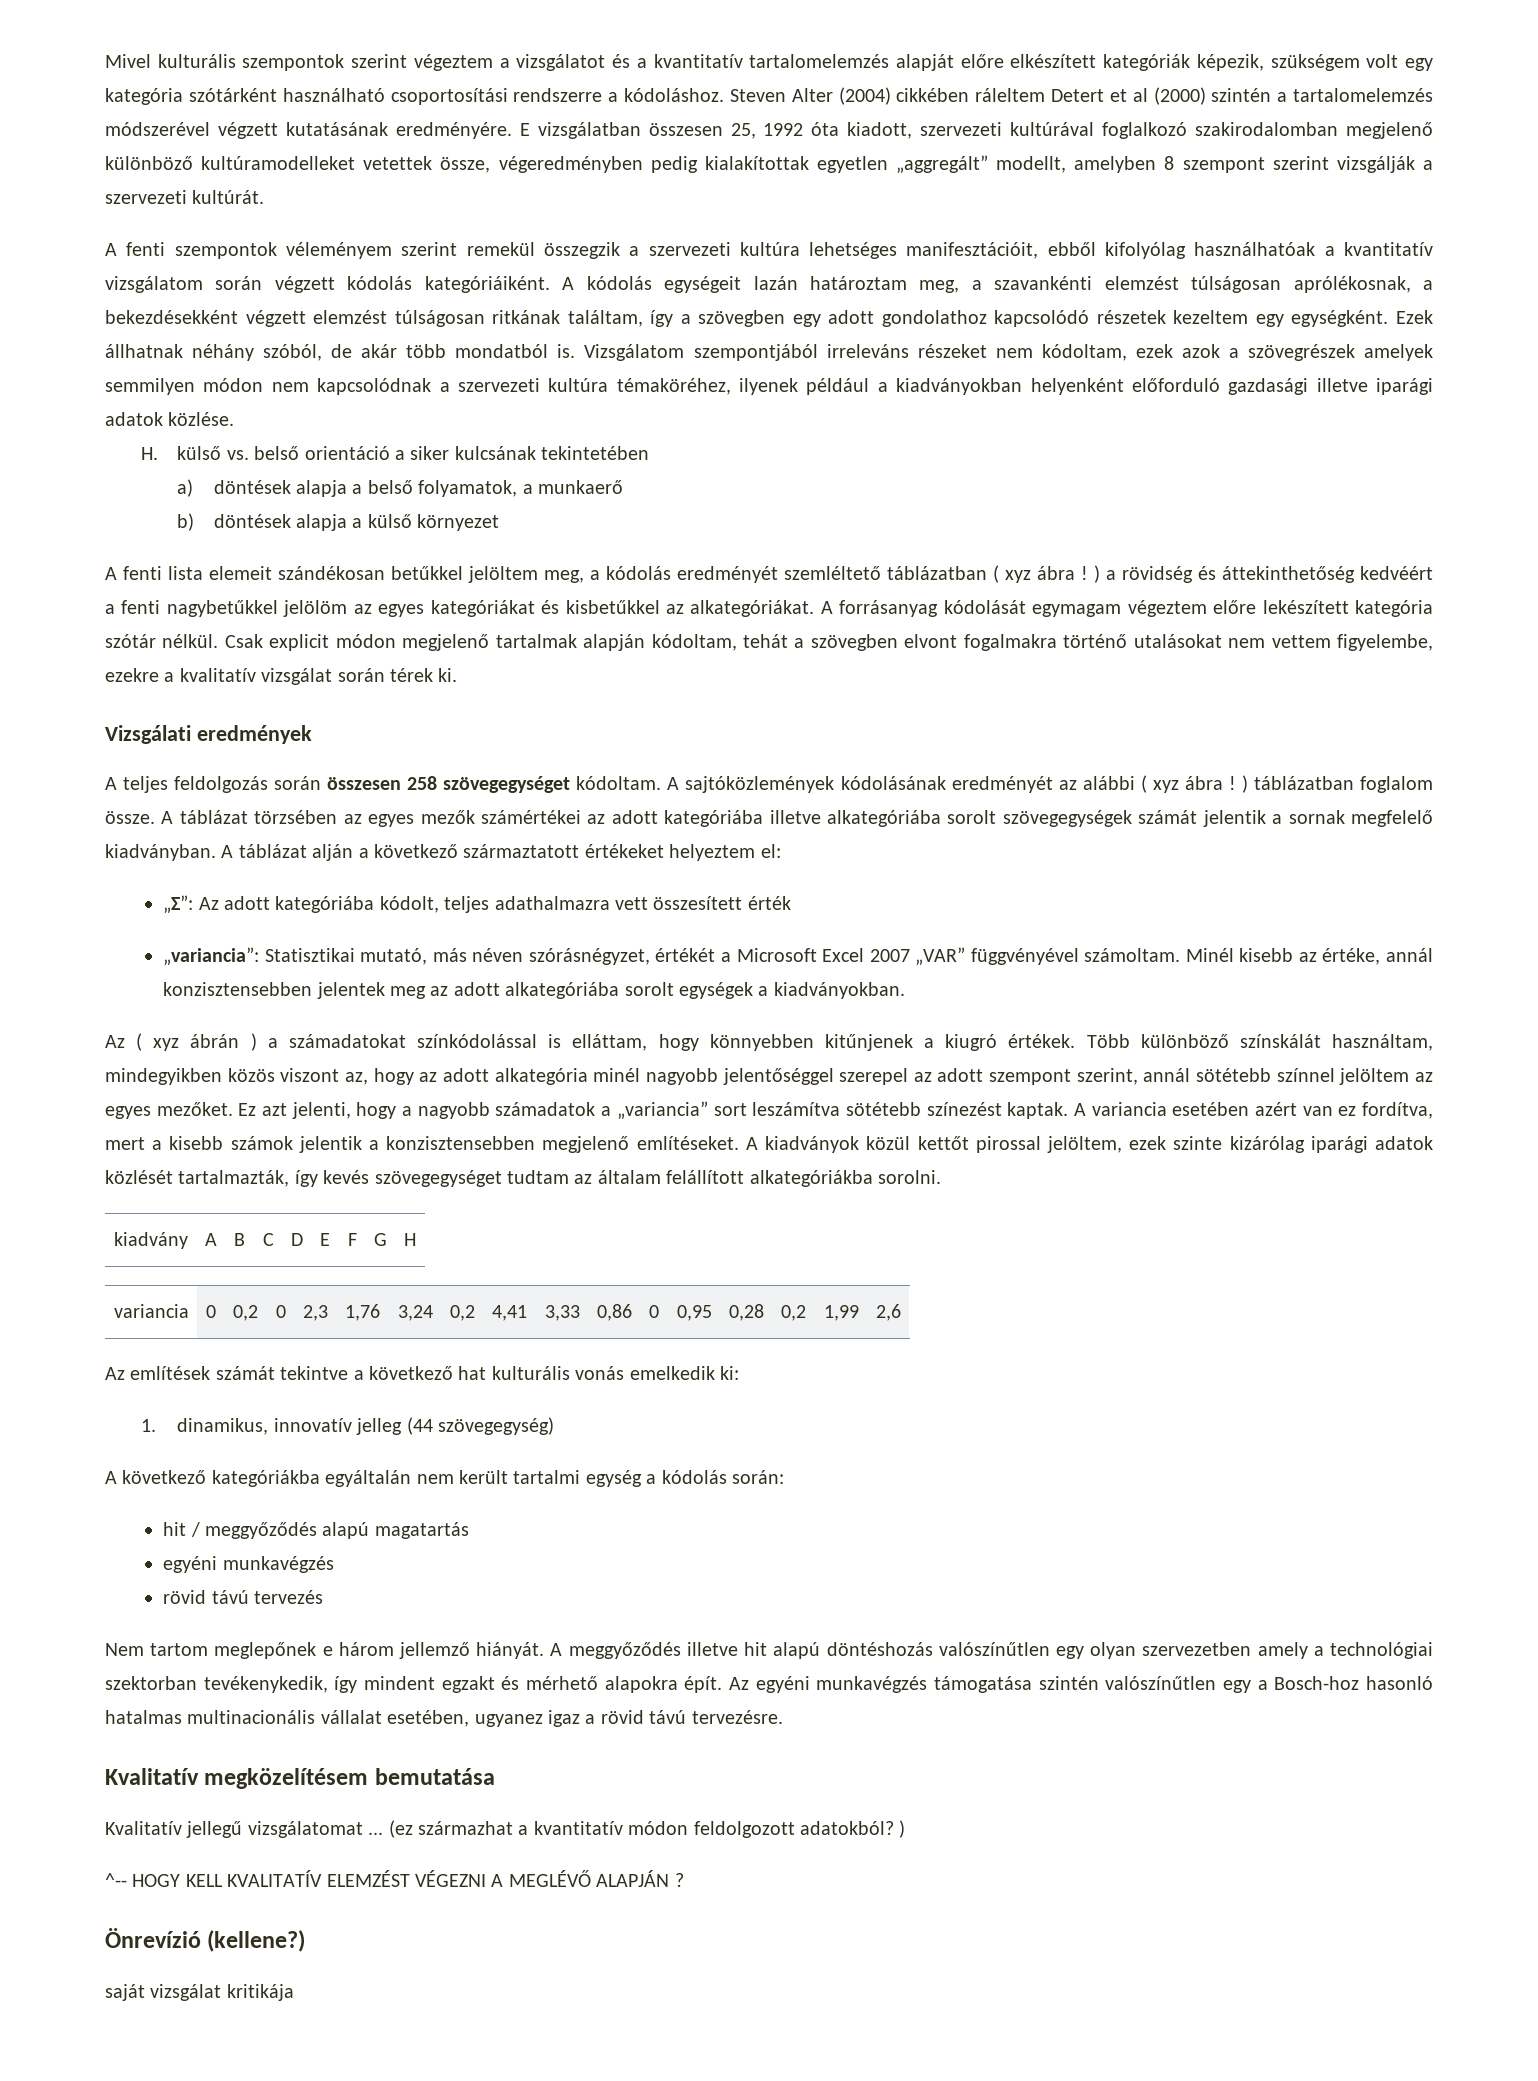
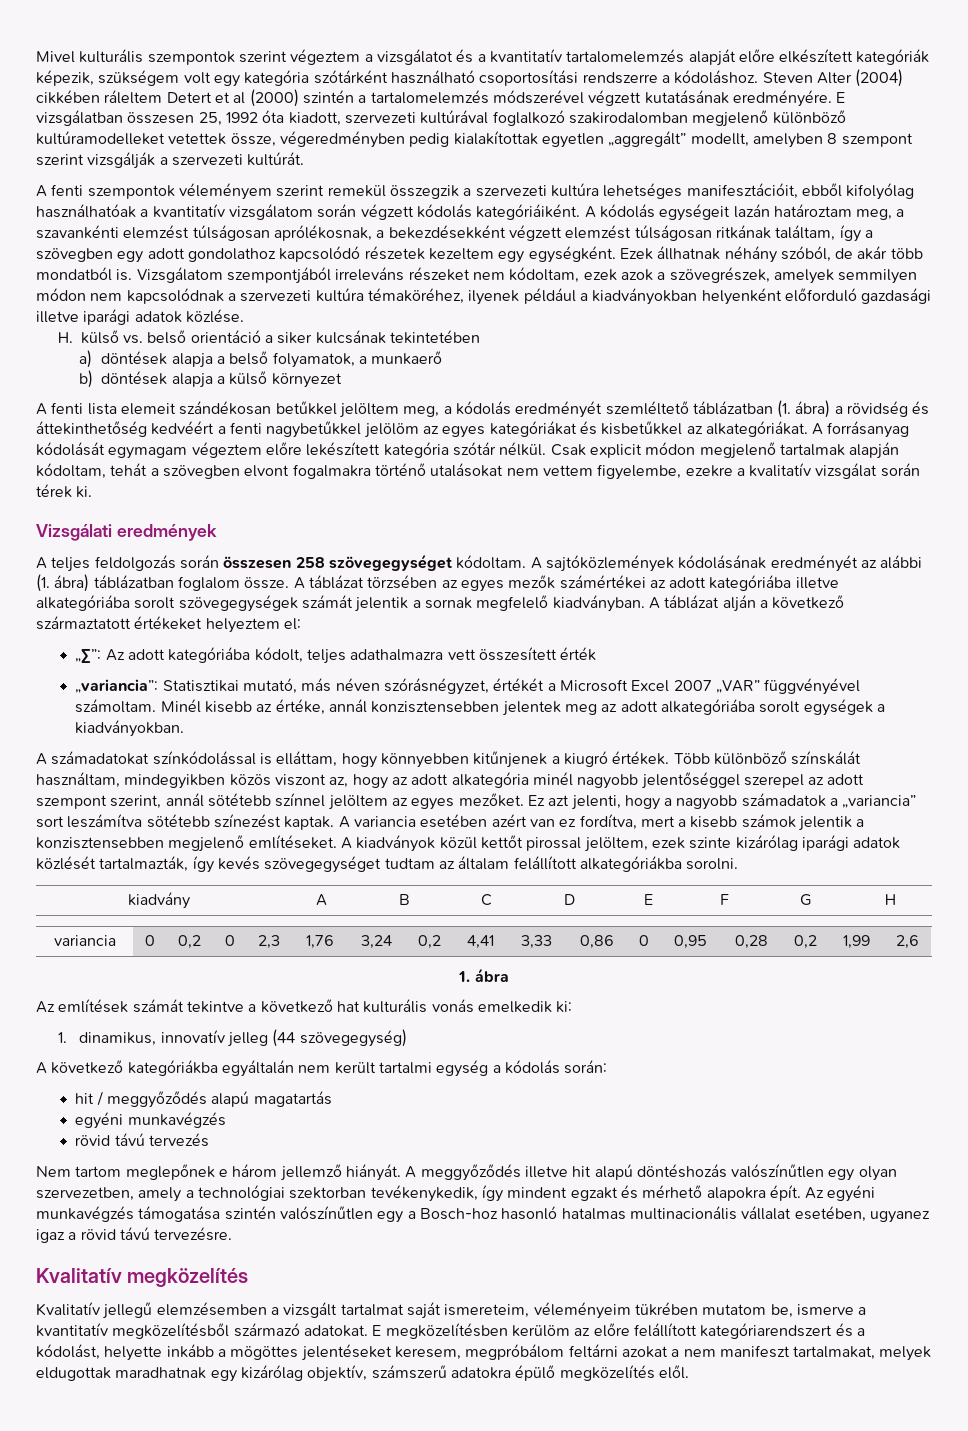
[1247,344,1355,361] szövegrészek -> [669,267,770,283] szövegrészek,
[993,565,1100,583] ( xyz ábra ! ) -> [777,400,831,418] (1. ábra)
[1140,775,1248,793] ( xyz ábra ! ) -> [36,574,90,592] (1. ábra)
[105,1033,278,1051] Az ( xyz ábrán ) a -> [36,753,47,765] A
(901, 1312) none -> [458,968,509,982] // 1. ábra
[1142,1642,1252,1656] szervezetben -> [36,1187,134,1201] szervezetben,
[204,1768,495,1789] megközelítésem bemutatása -> [127,1268,249,1287] megközelítés
[247,1820,906,1838] [105,1870,684,1887] [105,1928,306,1952] [105,1984,294,2001] vizsgálatomat ... (ez származhat a kvantitatív módon feldolgozott adatokból? ) // ^-- HOGY KELL KVALITATÍV ELEMZÉST VÉGEZNI A MEGLÉVŐ ALAPJÁN ? // Önrevízió (kellene?) // saját vizsgálat kritikája -> [156,1302,867,1319] [36,1323,865,1339] [36,1344,932,1361] [36,1365,689,1382] elemzésemben a vizsgált tartalmat saját ismereteim, véleményeim tükrében mutatom be, ismerve a kvantitatív megközelítésből származó adatokat. E megközelítésben kerülöm az előre felállított kategóriarendszert és a kódolást, helyette inkább a mögöttes jelentéseket keresem, megpróbálom feltárni azokat a nem manifeszt tartalmakat, melyek eldugottak maradhatnak egy kizárólag objektív, számszerű adatokra épülő megközelítés elől.

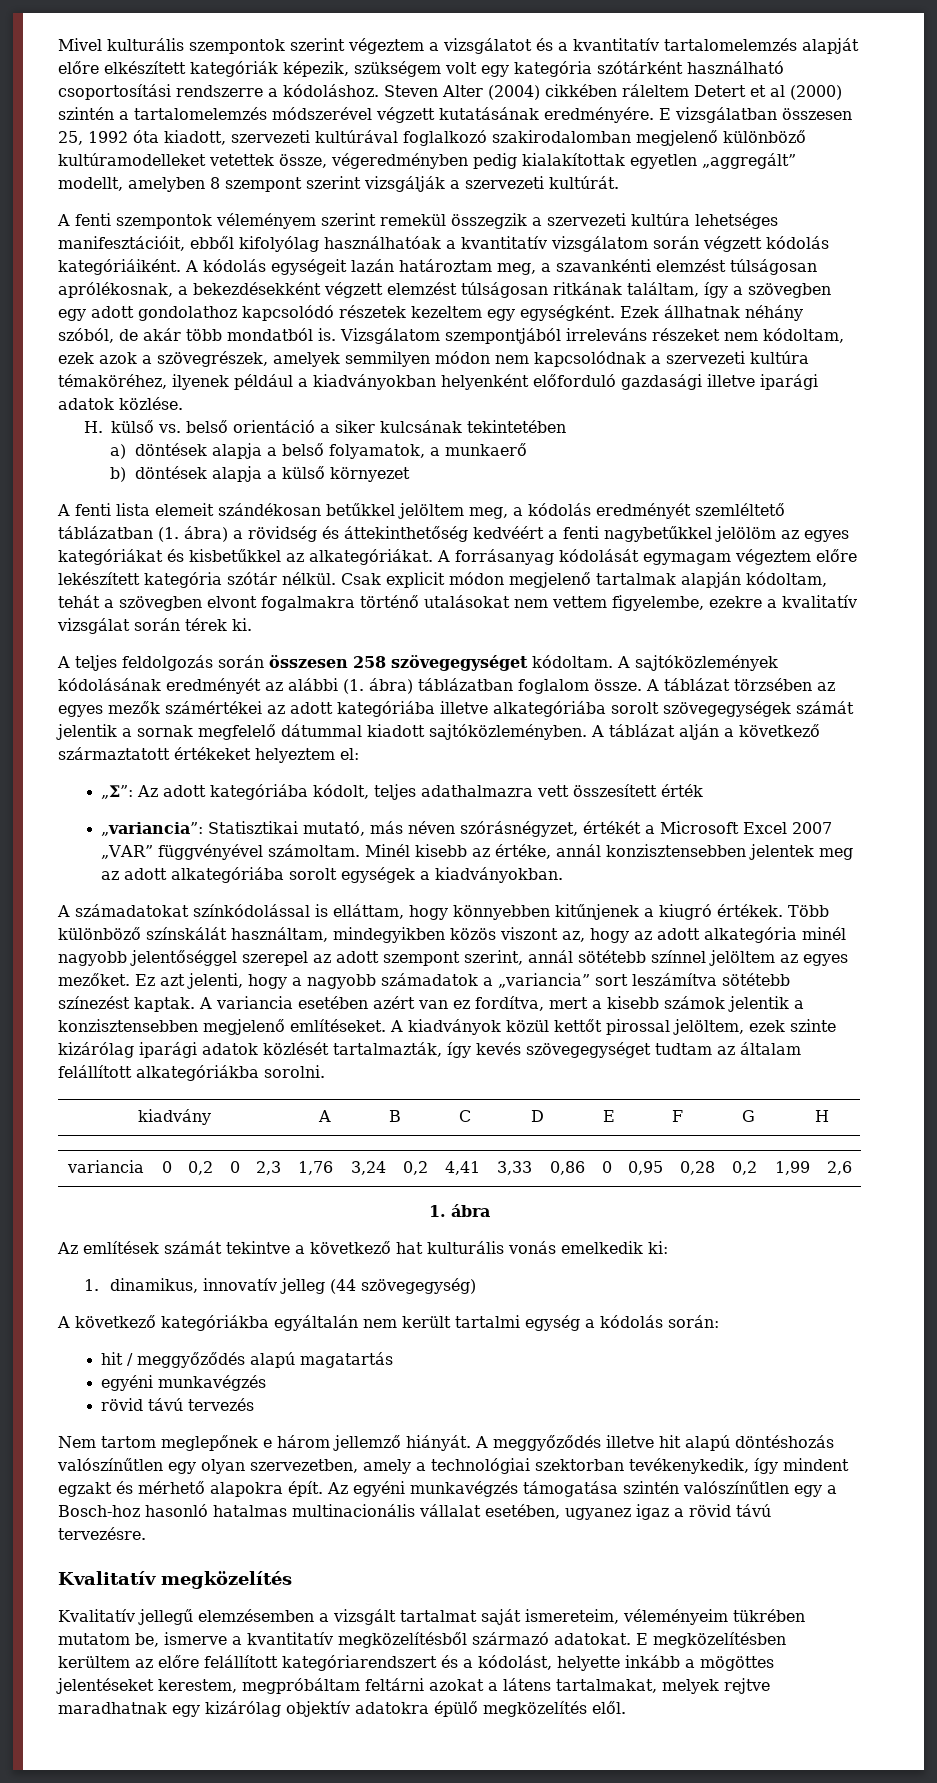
[36,524,217,541] // Vizsgálati eredmények -> (252, 624) none
[552,595,645,612] kiadványban. -> [281,724,587,740] dátummal kiadott sajtóközleményben.
[511,1325,570,1337] kerülöm -> [58,1656,130,1668] kerültem
[394,1344,565,1360] keresem, megpróbálom -> [158,1678,360,1694] kerestem, megpróbáltam
[683,1345,790,1358] nem manifeszt -> [503,1678,551,1691] látens
[36,1367,111,1381] eldugottak -> [724,1678,770,1694] rejtve
[307,1365,447,1382] objektív, számszerű -> [286,1701,350,1717] objektív

